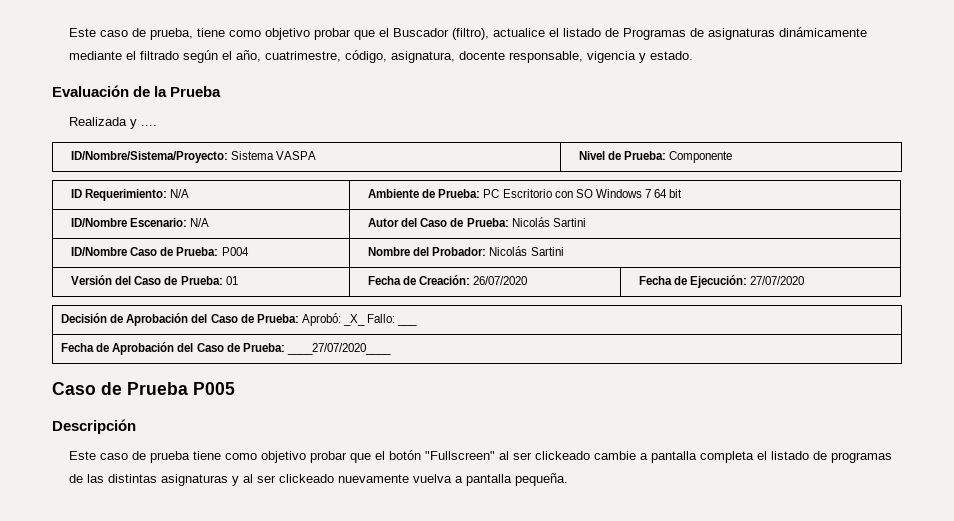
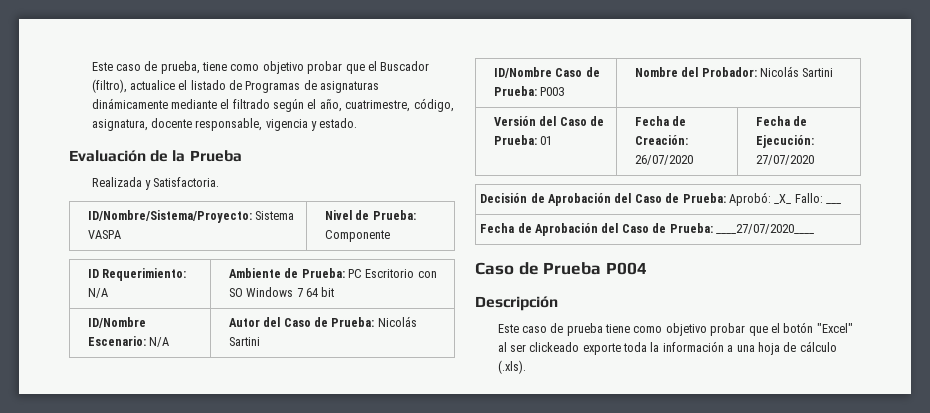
[140,125,157,126] .... -> [153,177,220,187] Satisfactoria.
[221,247,249,256] P004 -> [540,87,565,96] P003
[193,382,235,395] P005 -> [605,262,647,275] P004
[424,451,892,463] [68,473,568,486] "Fullscreen" al ser clickeado cambie a pantalla completa el listado de programas de las distintas asignaturas y al ser clickeado nuevamente vuelva a pantalla pequeña. -> [816,323,853,333] [497,341,837,355] [497,360,526,374] "Excel" al ser clickeado exporte toda la información a una hoja de cálculo (.xls).

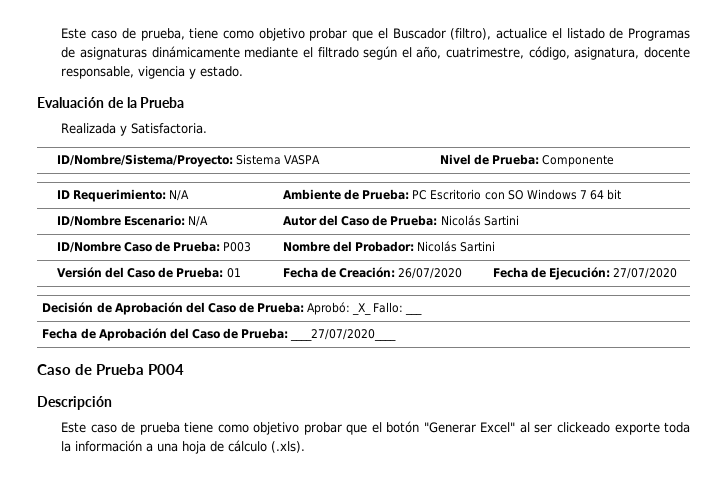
[816,323,853,333] "Excel" -> [423,422,516,433] "Generar Excel"

